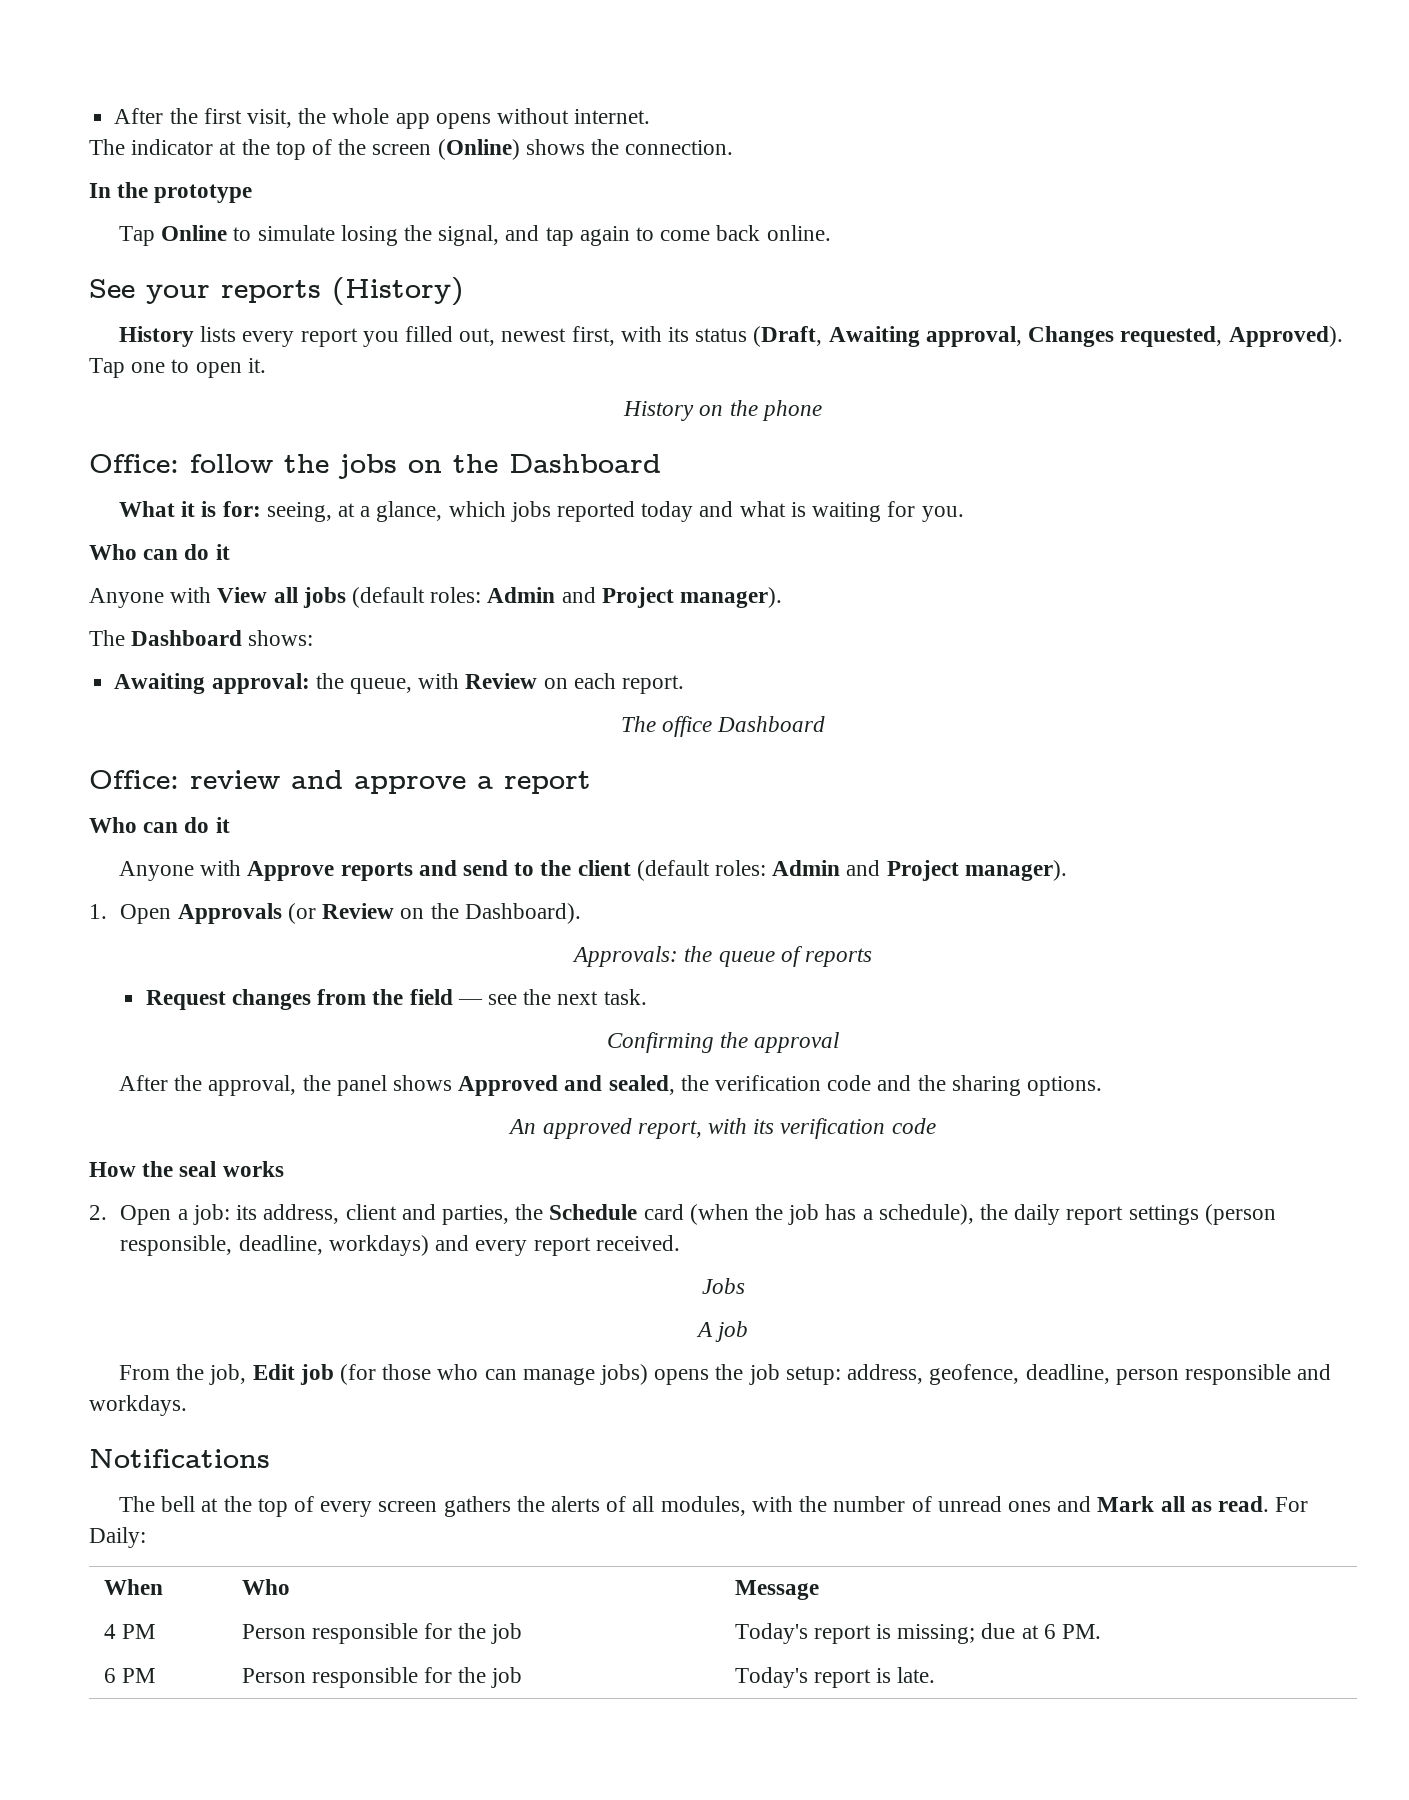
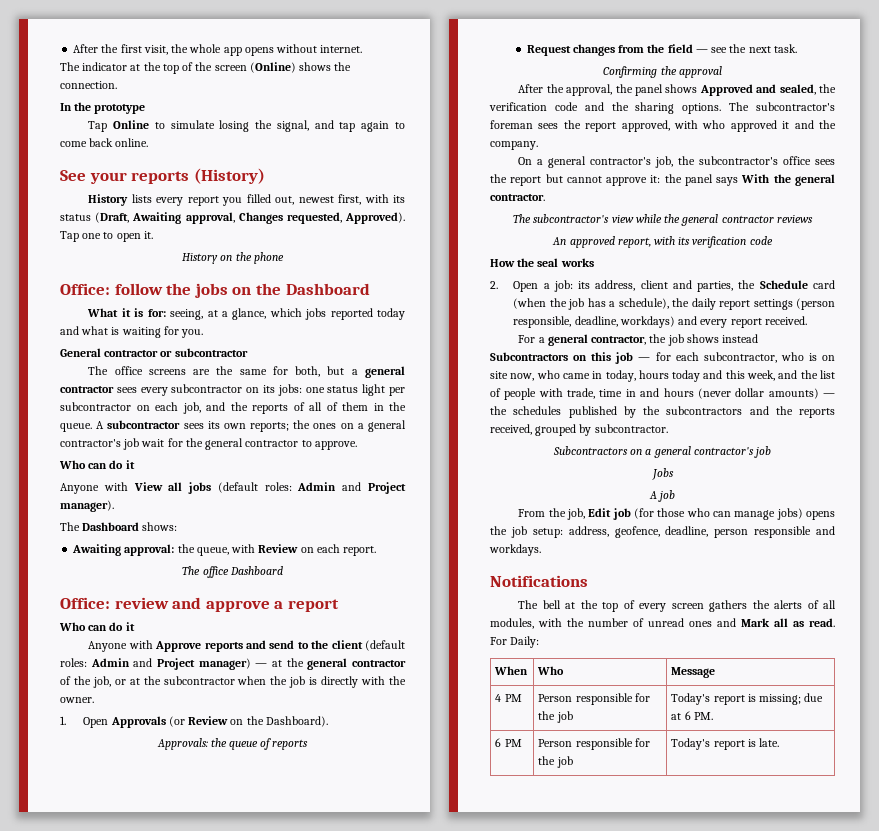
(964, 514) none -> [60,348,248,357] [88,366,405,378] [60,384,405,396] [60,402,406,414] [60,420,407,432] [60,438,357,450] // General contractor or subcontractor // The office screens are the same for both, but a general contractor sees every subcontractor on its jobs: one status light per subcontractor on each job, and the reports of all of them in the queue. A subcontractor sees its own reports; the ones on a general contractor's job wait for the general contractor to approve.
[964,860,1067,881] manager). -> [198,658,406,670] [60,676,406,688] [60,697,94,703] manager) — at the general contractor of the job, or at the subcontractor when the job is directly with the owner.
(1103, 1086) none -> [729,102,835,111] [490,120,836,132] [490,141,538,150] [518,156,835,168] [490,174,835,186] [490,194,545,201] [513,214,813,226] The subcontractor's foreman sees the report approved, with who approved it and the company. // On a general contractor's job, the subcontractor's office sees the report but cannot approve it: the panel says With the general contractor. // The subcontractor's view while the general contractor reviews
(680, 1243) none -> [518,334,759,346] [490,352,835,364] [490,370,836,382] [490,388,835,400] [490,406,835,418] [490,424,668,436] [552,446,772,458] // For a general contractor, the job shows instead Subcontractors on this job — for each subcontractor, who is on site now, who came in today, hours today and this week, and the list of people with trade, time in and hours (never dollar amounts) — the schedules published by the subcontractors and the reports received, grouped by subcontractor. // Subcontractors on a general contractor's job

